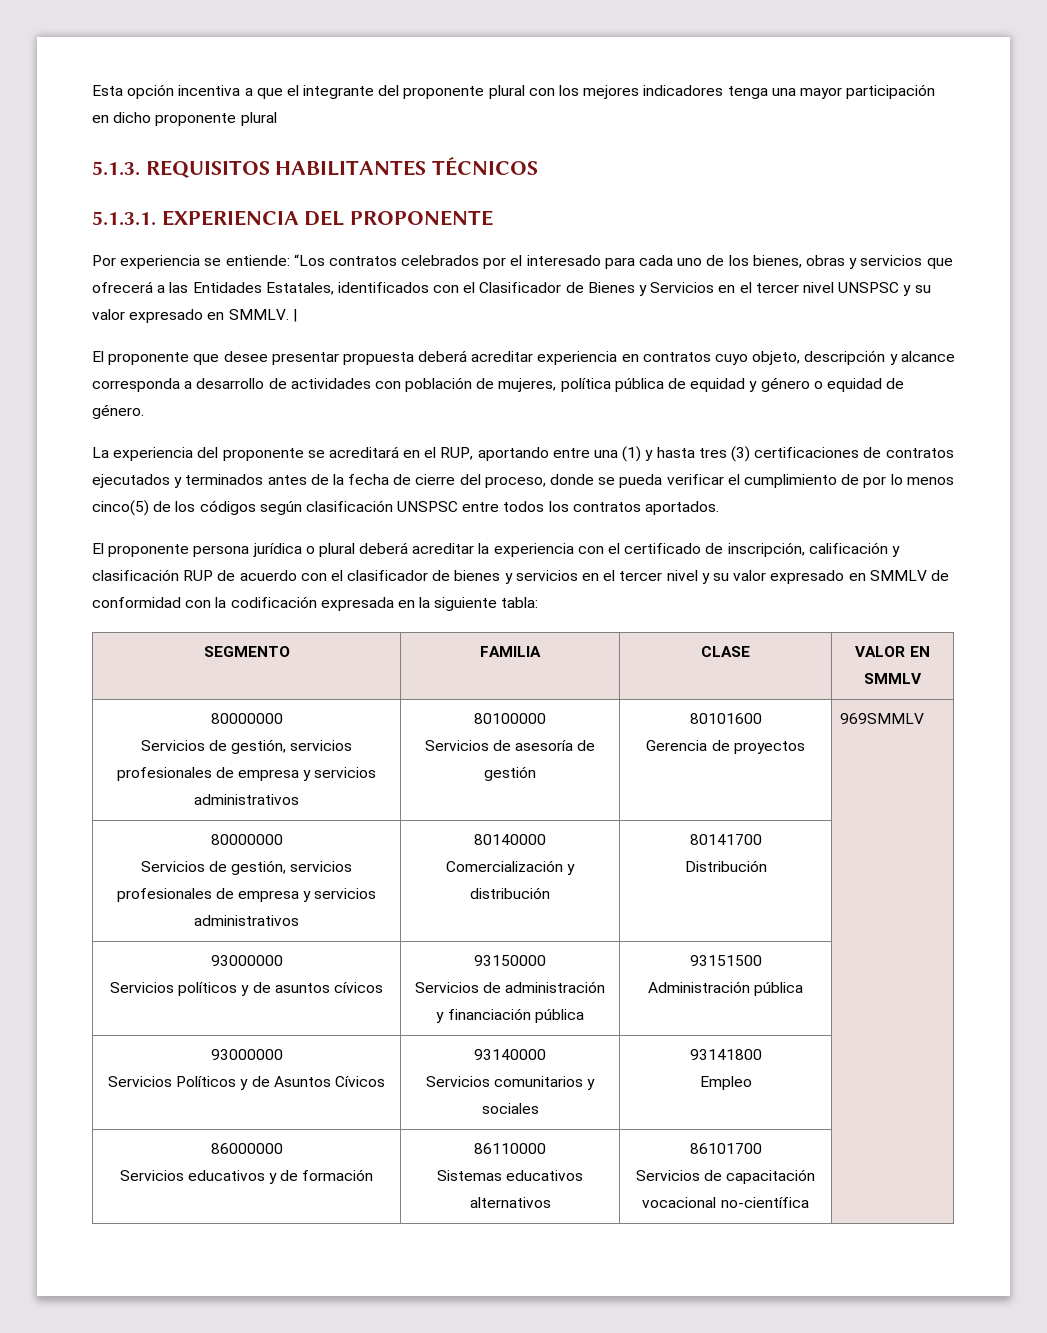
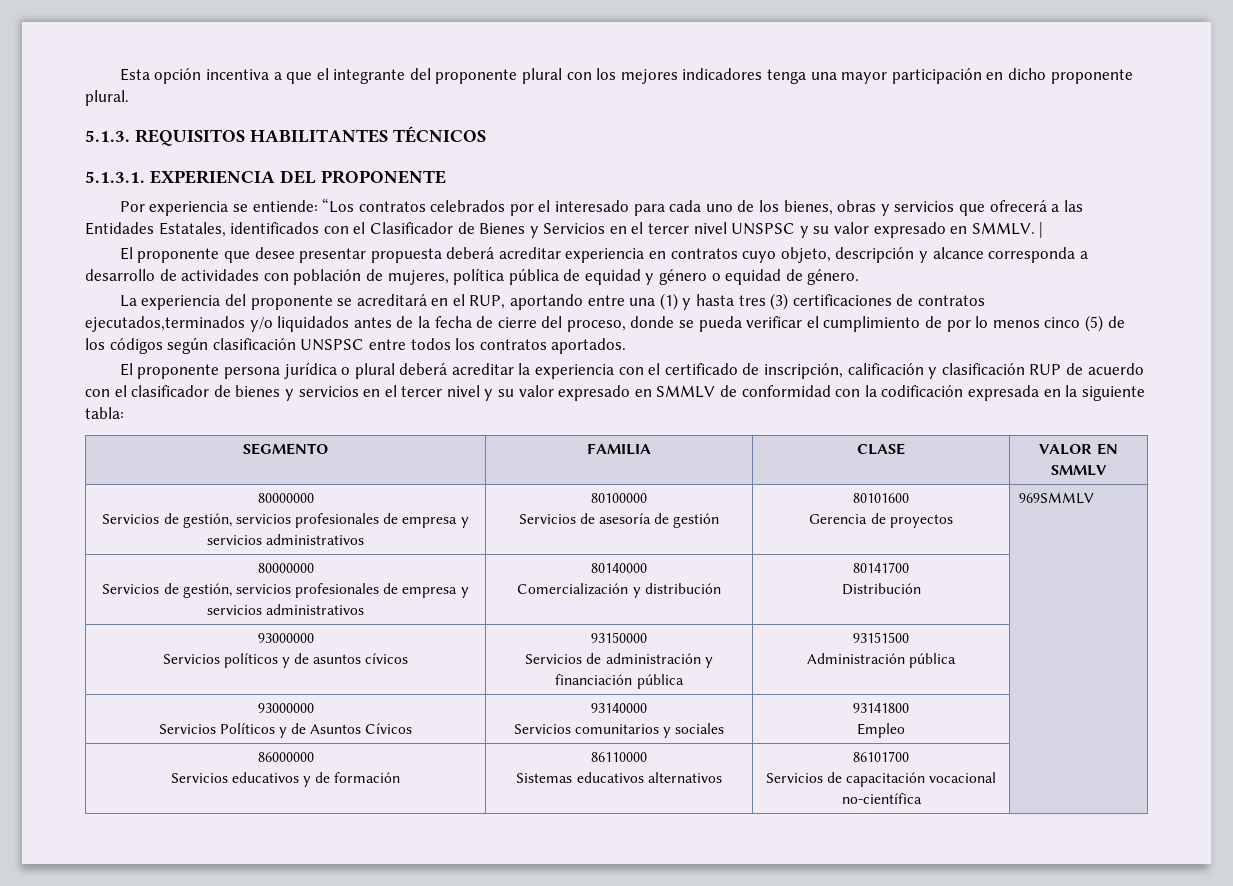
[240,112,277,126] plural -> [85,90,129,106] plural.
[92,474,264,488] ejecutados y terminados -> [85,316,350,332] ejecutados,terminados y/o liquidados
[92,500,149,516] cinco(5) -> [1044,315,1103,332] cinco (5)

